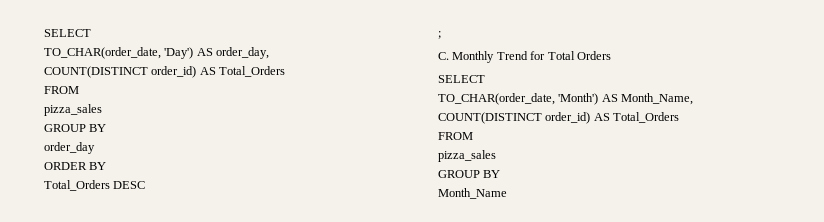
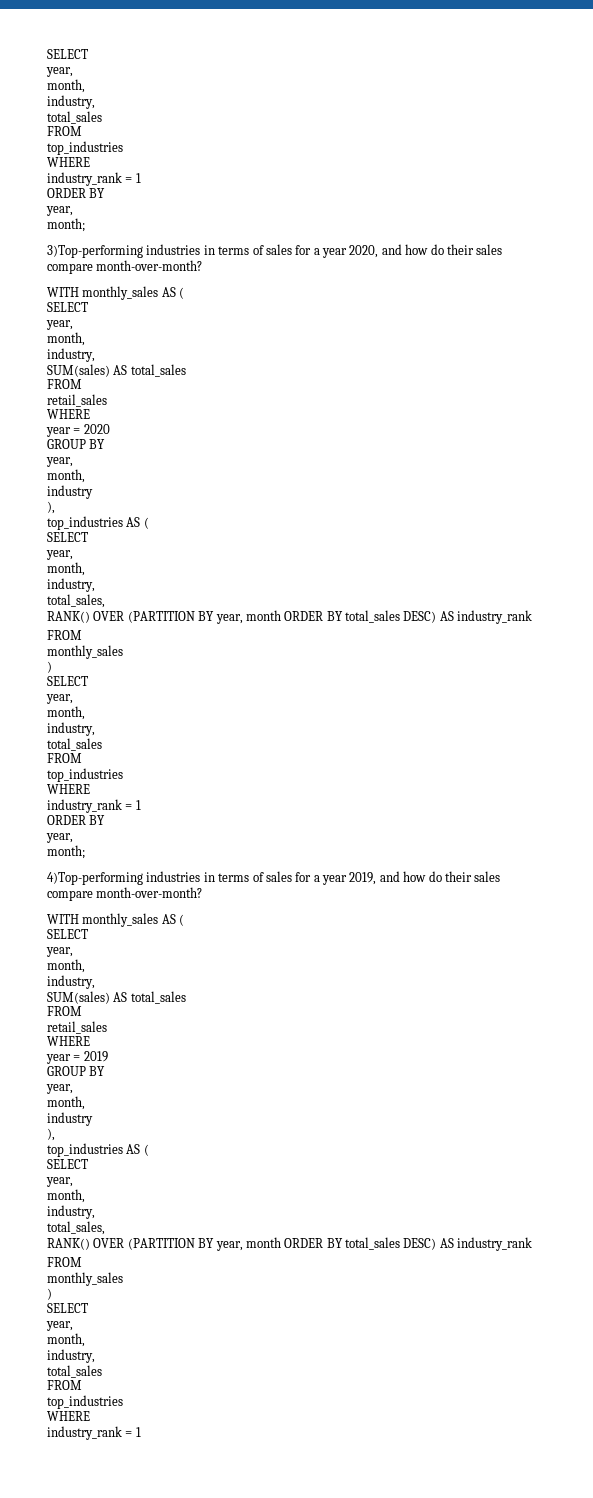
[44,29,91,37] [44,47,270,59] [44,66,286,78] [44,86,79,94] [44,104,102,116] [44,124,107,132] [44,142,95,154] [44,162,107,170] [44,180,146,191] [438,31,441,39] [438,51,611,63] [438,75,485,83] [438,93,694,105] [438,112,680,124] [438,132,473,140] [438,150,496,162] [438,170,501,178] [438,188,507,199] SELECT // TO_CHAR(order_date, 'Day') AS order_day, // COUNT(DISTINCT order_id) AS Total_Orders // FROM // pizza_sales // GROUP BY // order_day // ORDER BY // Total_Orders DESC // ; // C. Monthly Trend for Total Orders // SELECT // TO_CHAR(order_date, 'Month') AS Month_Name, // COUNT(DISTINCT order_id) AS Total_Orders // FROM // pizza_sales // GROUP BY // Month_Name -> [47,49,88,59] [46,67,73,77] [47,79,85,93] [47,95,95,109] [47,111,102,124] [47,126,82,136] [47,141,123,155] [47,157,90,167] [47,172,141,186] [47,188,106,198] [46,206,73,216] [47,218,85,232] [47,244,503,258] [47,260,203,274] [47,286,185,300] [47,302,88,312] [46,320,73,330] [47,332,85,346] [47,348,95,362] [47,364,186,377] [47,379,82,389] [47,394,107,407] [47,409,90,419] [46,424,110,437] [47,439,106,449] [46,457,73,467] [47,469,85,483] [47,485,93,499] [47,501,55,514] [47,516,149,530] [47,532,88,542] [46,550,73,560] [47,562,85,576] [47,578,95,592] [47,594,105,608] [47,610,533,624] [47,630,82,640] [47,645,123,659] [47,661,52,673] [47,676,88,686] [46,694,73,704] [47,706,85,720] [47,722,95,736] [47,738,102,751] [47,753,82,763] [47,768,123,782] [47,784,90,794] [47,799,141,813] [47,815,106,825] [46,833,73,843] [47,845,85,859] [47,871,501,885] [47,887,203,901] [47,913,185,927] [47,929,88,939] [46,947,73,957] [47,959,85,973] [47,975,95,989] [47,991,186,1004] [47,1006,82,1016] [47,1021,107,1034] [47,1036,90,1046] [46,1051,108,1064] [47,1066,106,1076] [46,1084,73,1094] [47,1096,85,1110] [47,1112,93,1126] [47,1128,55,1141] [47,1143,149,1157] [47,1159,88,1169] [46,1177,73,1187] [47,1189,85,1203] [47,1205,95,1219] [47,1221,105,1235] [47,1237,533,1251] [47,1257,82,1267] [47,1272,123,1286] [47,1288,52,1300] [47,1303,88,1313] [46,1321,73,1331] [47,1333,85,1347] [47,1349,95,1363] [47,1365,102,1378] [47,1380,82,1390] [47,1395,123,1409] [47,1411,90,1421] [47,1426,141,1440] SELECT // year, // month, // industry, // total_sales // FROM // top_industries // WHERE // industry_rank = 1 // ORDER BY // year, // month; // 3)Top-performing industries in terms of sales for a year 2020, and how do their sales compare month-over-month? // WITH monthly_sales AS ( // SELECT // year, // month, // industry, // SUM(sales) AS total_sales // FROM // retail_sales // WHERE // year = 2020 // GROUP BY // year, // month, // industry // ), // top_industries AS ( // SELECT // year, // month, // industry, // total_sales, // RANK() OVER (PARTITION BY year, month ORDER BY total_sales DESC) AS industry_rank // FROM // monthly_sales // ) // SELECT // year, // month, // industry, // total_sales // FROM // top_industries // WHERE // industry_rank = 1 // ORDER BY // year, // month; // 4)Top-performing industries in terms of sales for a year 2019, and how do their sales compare month-over-month? // WITH monthly_sales AS ( // SELECT // year, // month, // industry, // SUM(sales) AS total_sales // FROM // retail_sales // WHERE // year = 2019 // GROUP BY // year, // month, // industry // ), // top_industries AS ( // SELECT // year, // month, // industry, // total_sales, // RANK() OVER (PARTITION BY year, month ORDER BY total_sales DESC) AS industry_rank // FROM // monthly_sales // ) // SELECT // year, // month, // industry, // total_sales // FROM // top_industries // WHERE // industry_rank = 1

